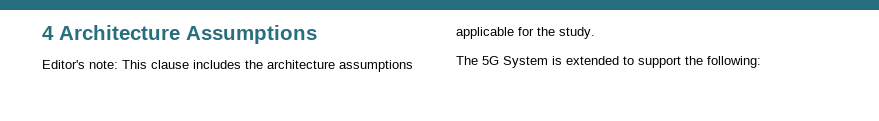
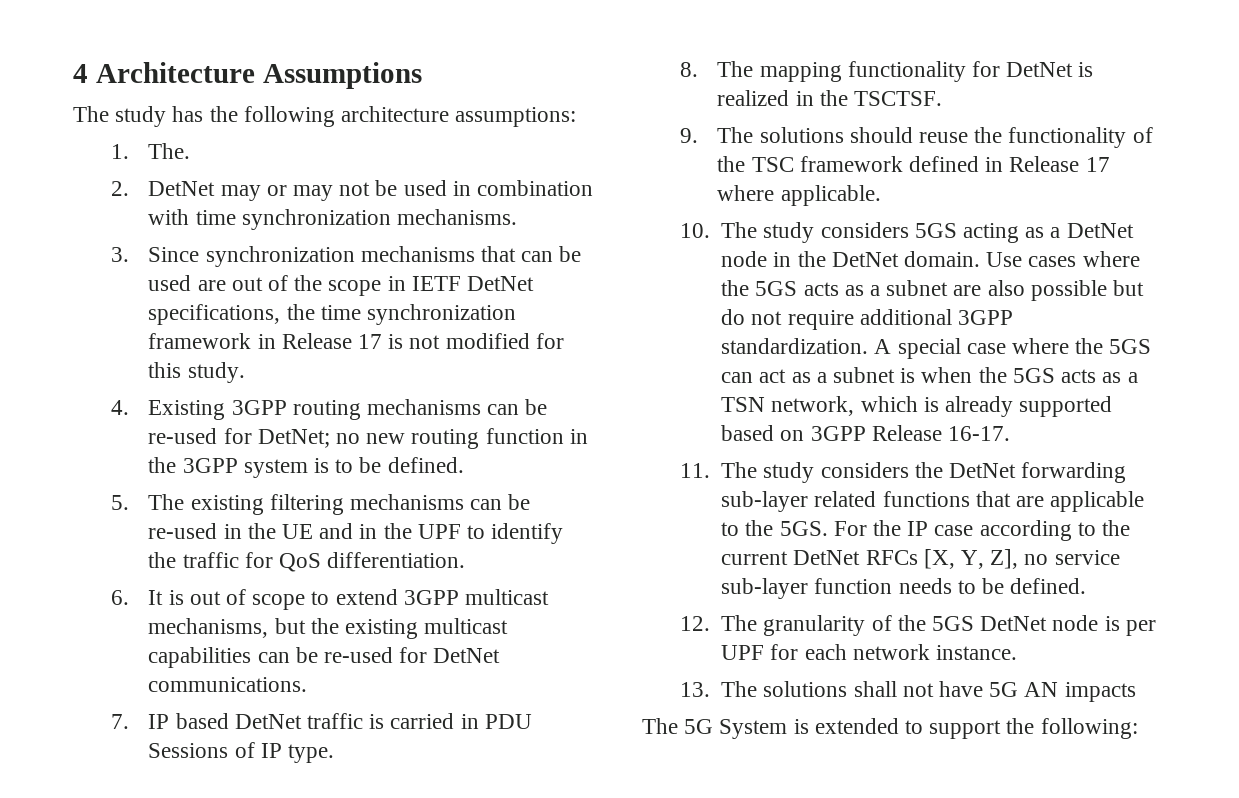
[42,60,413,72] [456,27,595,39] Editor's note: This clause includes the architecture assumptions applicable for the study. -> [73,106,577,127] [110,143,191,159] [110,180,594,201] [148,209,518,230] [110,246,582,267] [148,275,535,296] [148,304,517,325] [148,333,564,349] [148,362,245,383] [110,399,548,420] [148,428,588,449] [148,457,464,478] [110,494,531,515] [148,523,564,544] [148,552,466,572] [110,589,550,610] [148,618,509,639] [148,647,501,668] [148,677,308,692] [110,713,532,729] [148,742,335,763] [679,61,1094,82] [717,90,943,106] [679,127,1153,148] [717,156,1110,172] [717,185,881,206] [679,222,1134,243] [721,251,1140,267] [721,280,1145,301] [721,309,1014,330] [721,338,1152,359] [721,367,1138,383] [721,396,1113,417] [721,425,1011,441] [679,462,1127,483] [721,491,1145,512] [721,520,1131,541] [721,549,1120,569] [721,578,1087,599] [679,615,1156,636] [721,644,1018,660] [679,681,1136,702] The study has the following architecture assumptions: // 1. The. // 2. DetNet may or may not be used in combination with time synchronization mechanisms. // 3. Since synchronization mechanisms that can be used are out of the scope in IETF DetNet specifications, the time synchronization framework in Release 17 is not modified for this study. // 4. Existing 3GPP routing mechanisms can be re-used for DetNet; no new routing function in the 3GPP system is to be defined. // 5. The existing filtering mechanisms can be re-used in the UE and in the UPF to identify the traffic for QoS differentiation. // 6. It is out of scope to extend 3GPP multicast mechanisms, but the existing multicast capabilities can be re-used for DetNet communications. // 7. IP based DetNet traffic is carried in PDU Sessions of IP type. // 8. The mapping functionality for DetNet is realized in the TSCTSF. // 9. The solutions should reuse the functionality of the TSC framework defined in Release 17 where applicable. // 10. The study considers 5GS acting as a DetNet node in the DetNet domain. Use cases where the 5GS acts as a subnet are also possible but do not require additional 3GPP standardization. A special case where the 5GS can act as a subnet is when the 5GS acts as a TSN network, which is already supported based on 3GPP Release 16-17. // 11. The study considers the DetNet forwarding sub-layer related functions that are applicable to the 5GS. For the IP case according to the current DetNet RFCs [X, Y, Z], no service sub-layer function needs to be defined. // 12. The granularity of the 5GS DetNet node is per UPF for each network instance. // 13. The solutions shall not have 5G AN impacts

